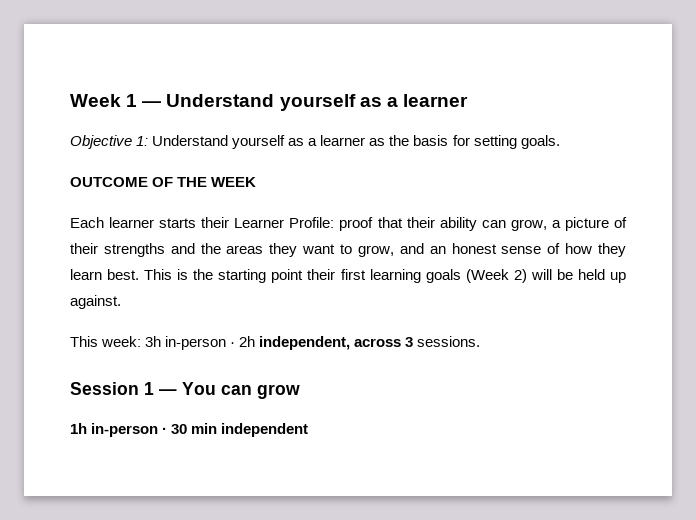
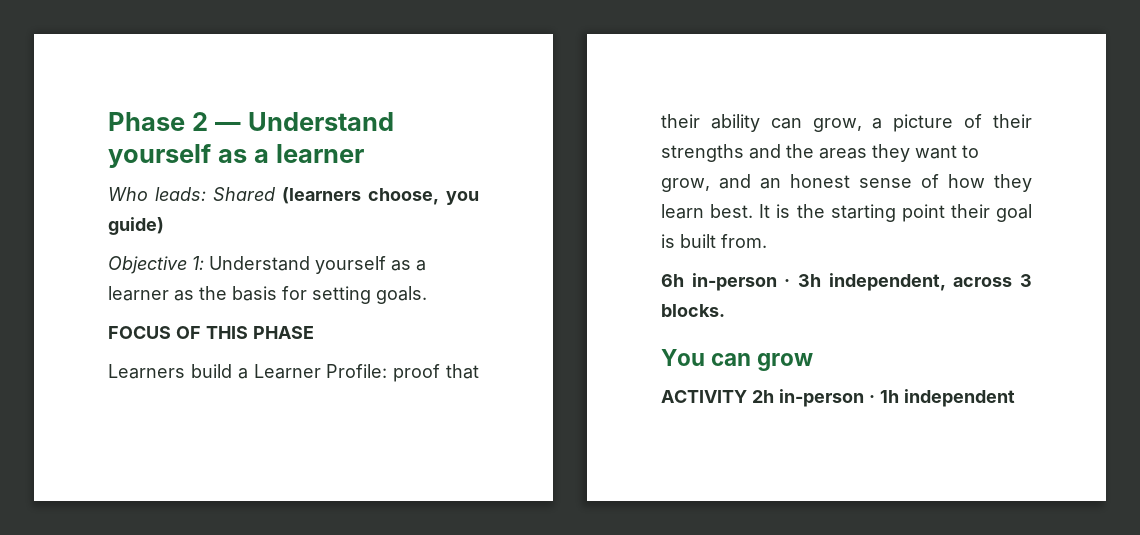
[70,94,138,107] Week 1 -> [108,112,208,131] Phase 2
(468, 100) none -> [108,187,479,205] [108,217,164,235] // Who leads: Shared (learners choose, you guide)
[70,177,257,187] [70,217,230,228] OUTCOME OF THE WEEK // Each learner starts their -> [108,326,314,339] [108,364,248,379] FOCUS OF THIS PHASE // Learners build a
[144,269,173,280] This -> [759,204,771,218] It
[340,269,626,283] [70,295,121,309] [70,336,256,350] first learning goals (Week 2) will be held up against. // This week: 3h in-person · 2h -> [996,204,1032,222] [661,234,767,248] [661,273,821,291] goal is built from. // 6h in-person · 3h
[417,336,481,347] [70,382,177,395] sessions. // Session 1 — -> [661,304,725,317] blocks. //
[70,423,218,437] 1h in-person · 30 min -> [661,389,899,407] ACTIVITY 2h in-person · 1h

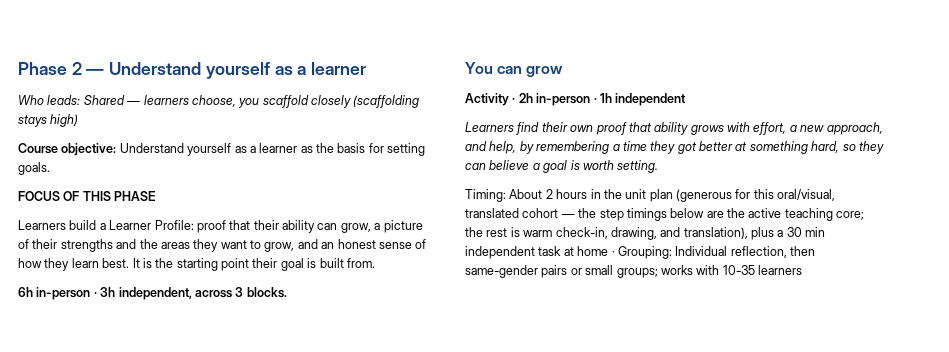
[282,187,479,205] [108,217,164,235] [108,256,204,274] (learners choose, you guide) // Objective 1: -> [127,95,420,108] [18,114,79,127] [18,143,117,156] — learners choose, you scaffold closely (scaffolding stays high) // Course objective:
[661,390,747,403] ACTIVITY -> [465,93,516,106] Activity ·
(1015, 398) none -> [465,122,883,135] [465,141,884,154] [465,160,659,173] [465,189,836,202] [465,208,865,221] [465,227,826,240] [465,246,815,259] [465,265,802,278] // Learners find their own proof that ability grows with effort, a new approach, and help, by remembering a time they got better at something hard, so they can believe a goal is worth setting. // Timing: About 2 hours in the unit plan (generous for this oral/visual, translated cohort — the step timings below are the active teaching core; the rest is warm check-in, drawing, and translation), plus a 30 min independent task at home · Grouping: Individual reflection, then same-gender pairs or small groups; works with 10-35 learners

